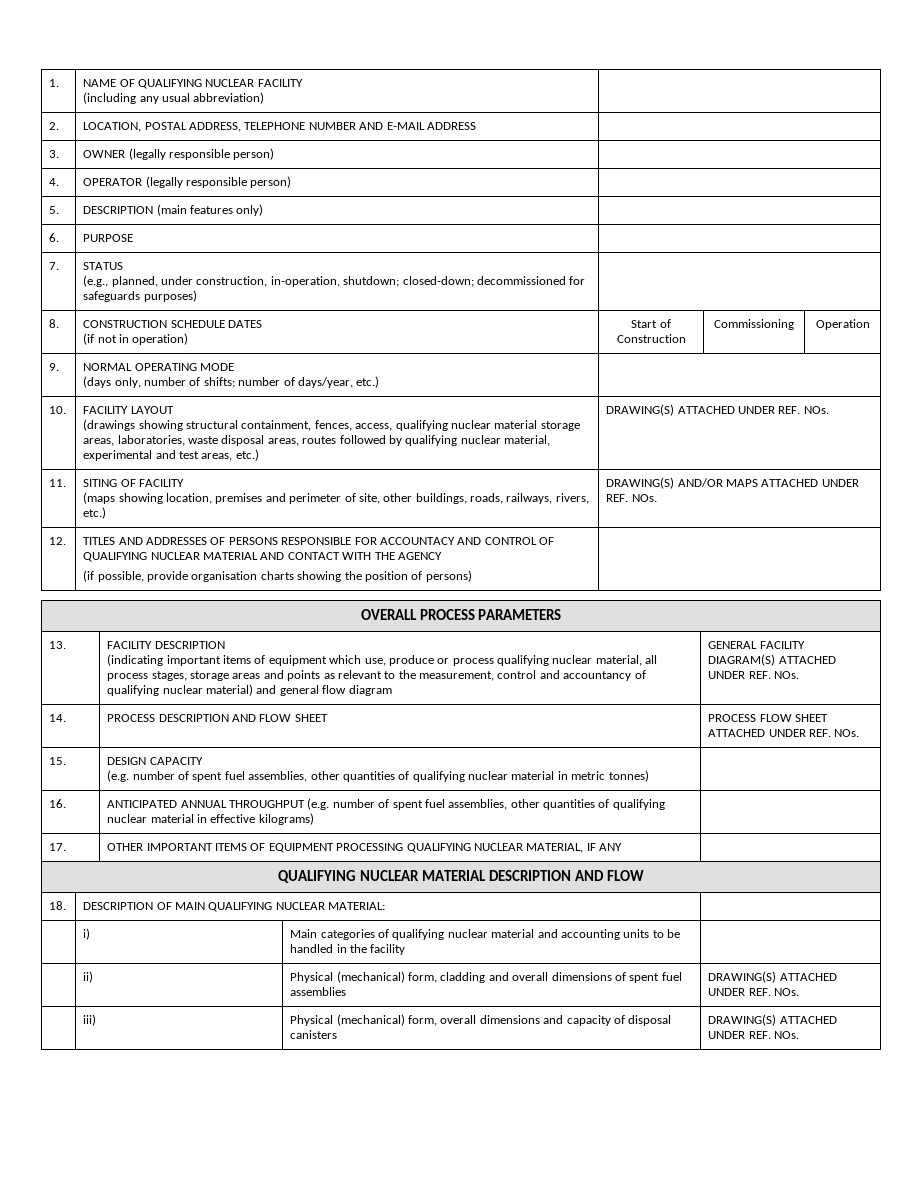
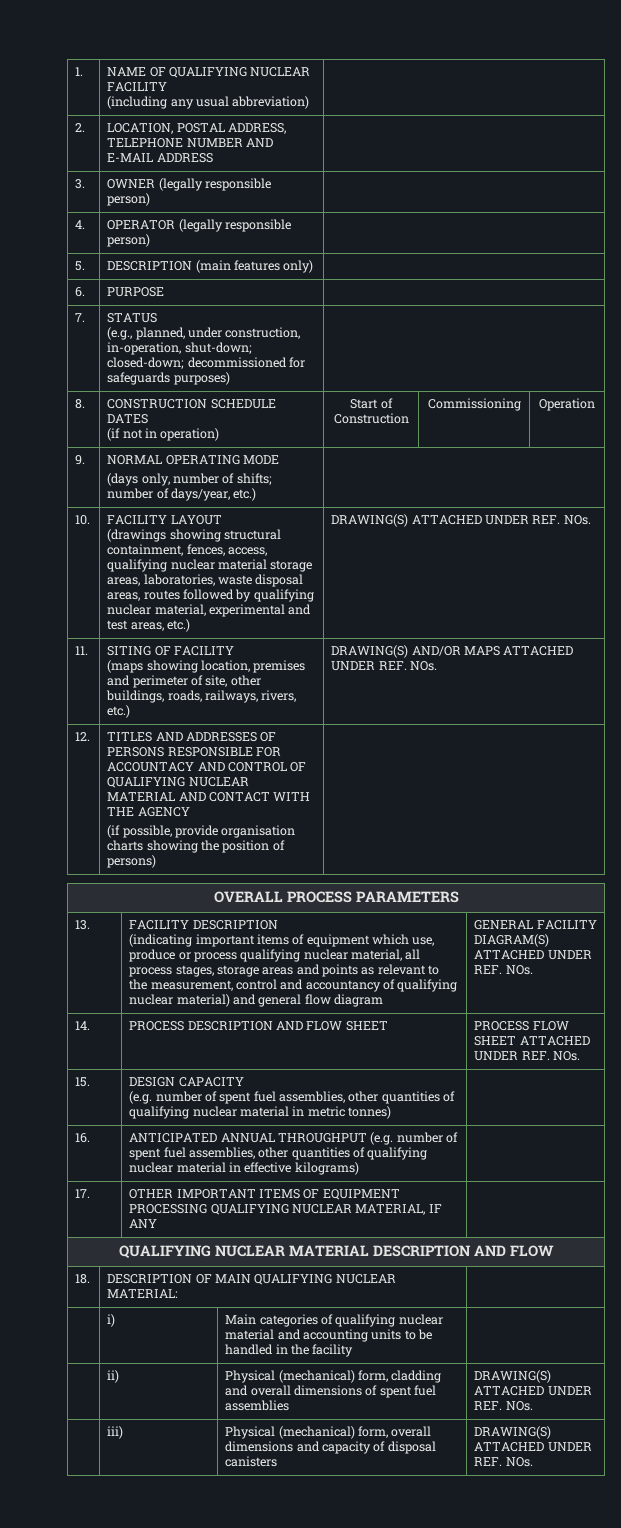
[343,276,400,287] shutdown; -> [184,342,252,354] shut-down;

